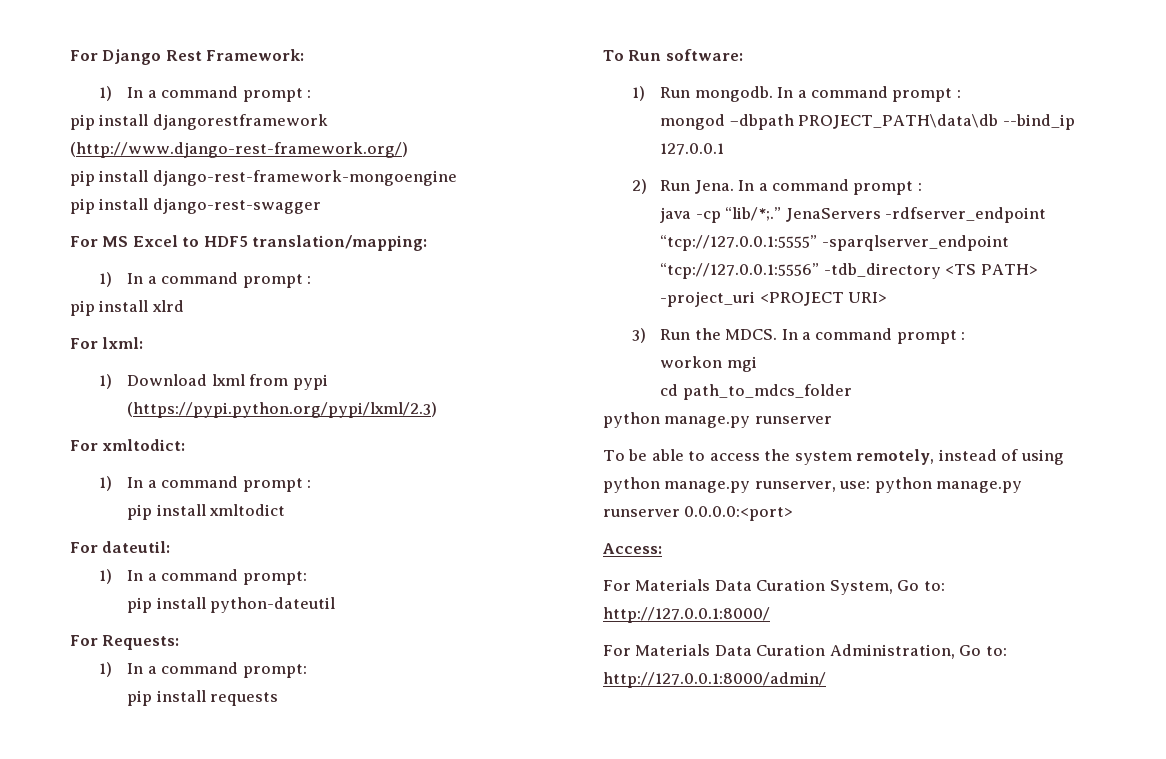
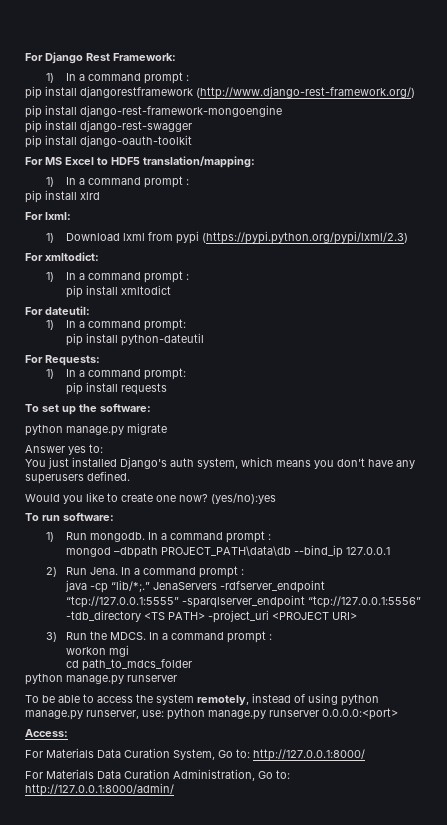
(321, 206) none -> [25,135,192,148] // pip install django-oauth-toolkit
[628,50,662,61] Run -> [42,403,151,415] [25,423,167,436] [25,444,103,455] [25,457,415,469] [25,471,130,484] [25,492,276,504] [25,513,60,521] set up the software: // python manage.py migrate // Answer yes to: // You just installed Django's auth system, which means you don't have any superusers defined. // Would you like to create one now? (yes/no):yes // To run

